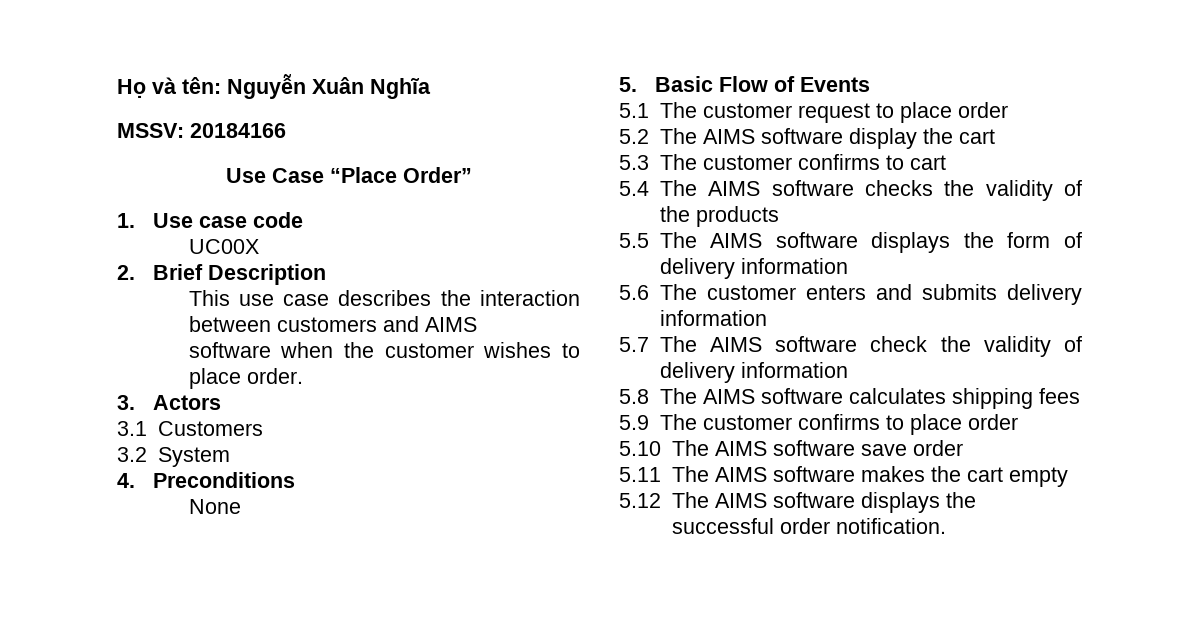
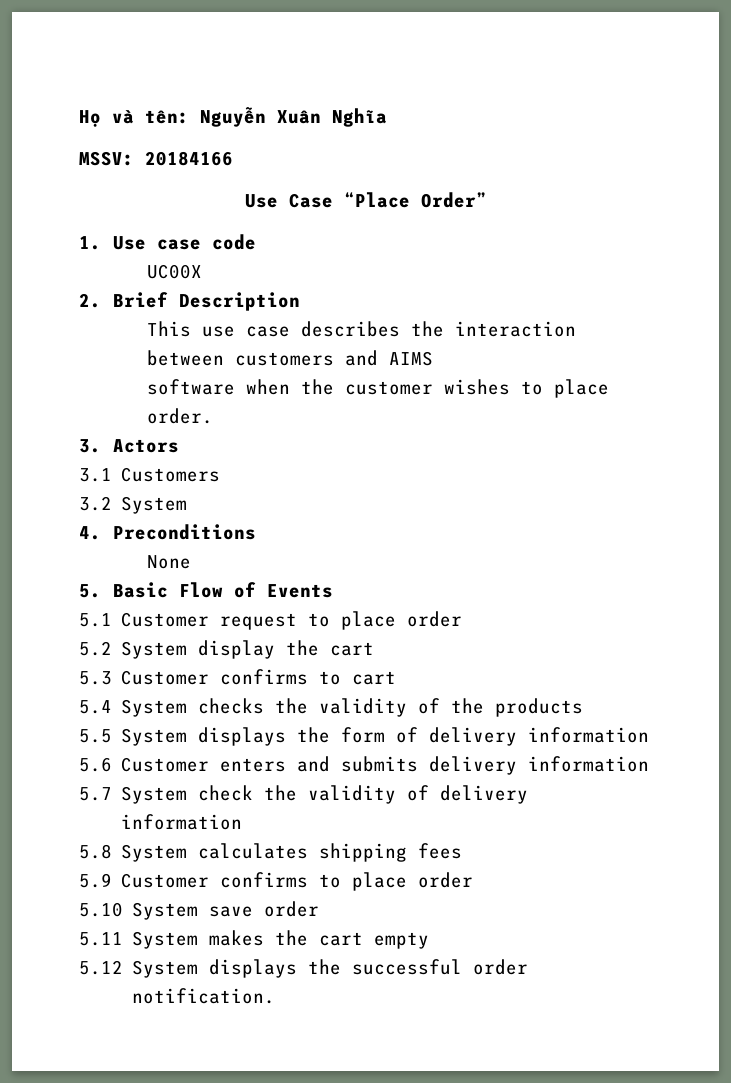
[659,102,792,118] The customer -> [121,612,210,627] Customer
[659,128,843,144] The AIMS software -> [121,641,188,659] System
[659,154,792,170] The customer -> [121,670,210,685] Customer
[659,180,854,196] The AIMS software -> [121,699,188,717] System
[659,232,858,248] The AIMS software -> [121,728,188,746] System
[659,284,796,300] The customer -> [121,757,210,772] Customer
[659,336,858,352] The AIMS software -> [121,786,188,804] System
[659,388,843,404] The AIMS software -> [121,844,188,862] System
[659,414,792,430] The customer -> [121,873,210,888] Customer
[671,440,855,456] The AIMS software -> [132,902,199,920] System
[671,466,855,482] The AIMS software -> [132,931,199,949] System
[671,492,855,508] The AIMS software -> [132,960,199,978] System

